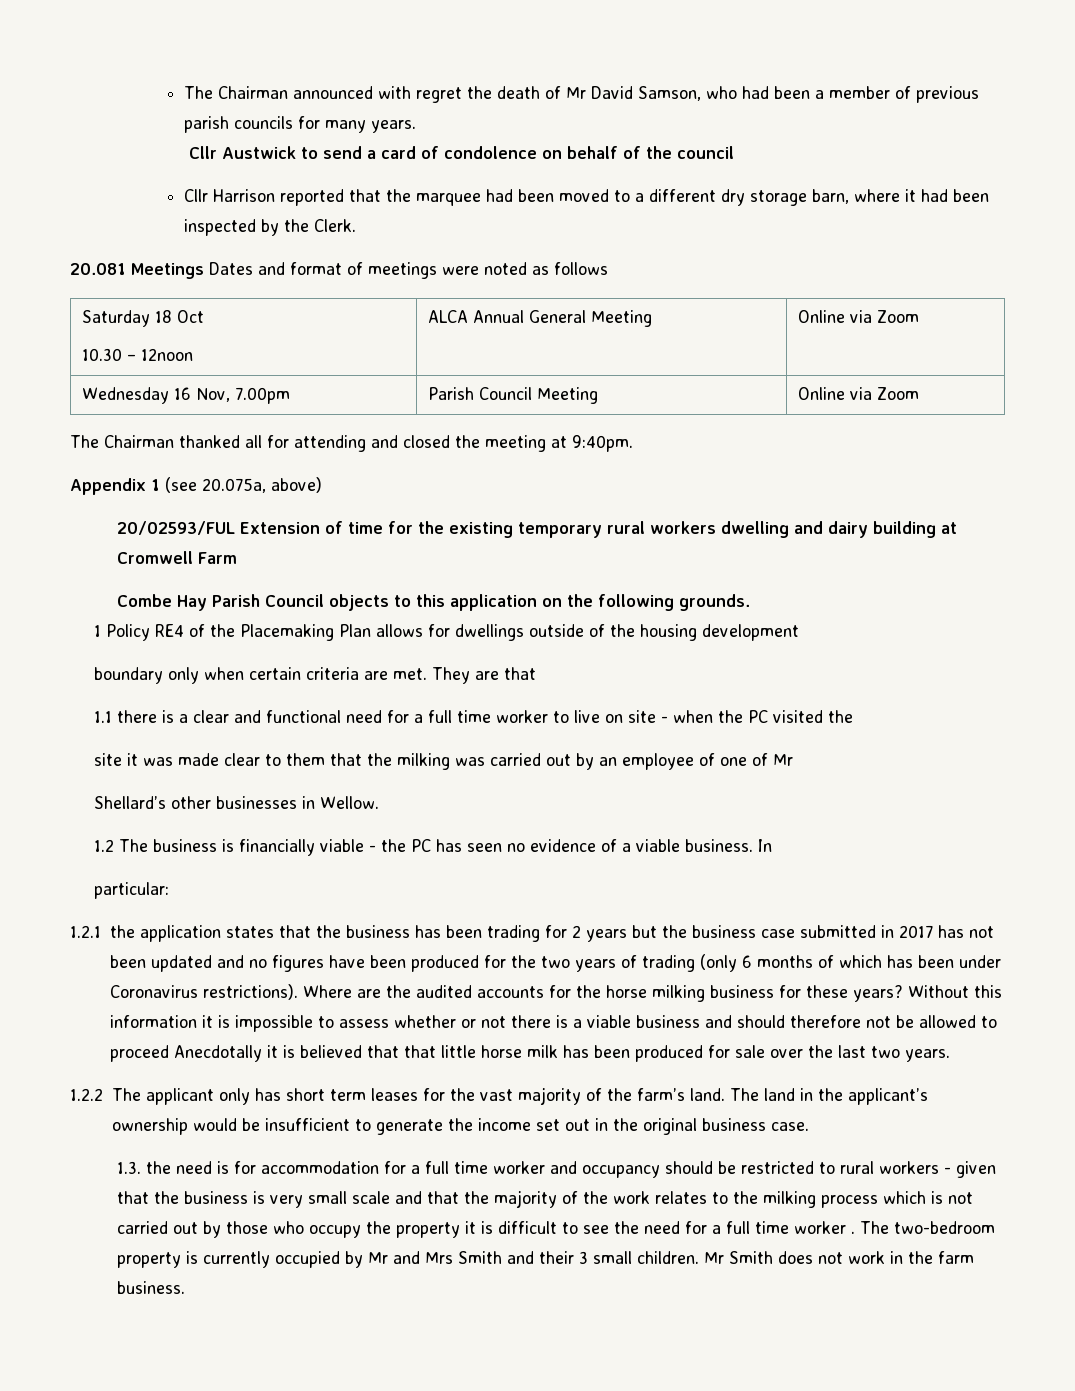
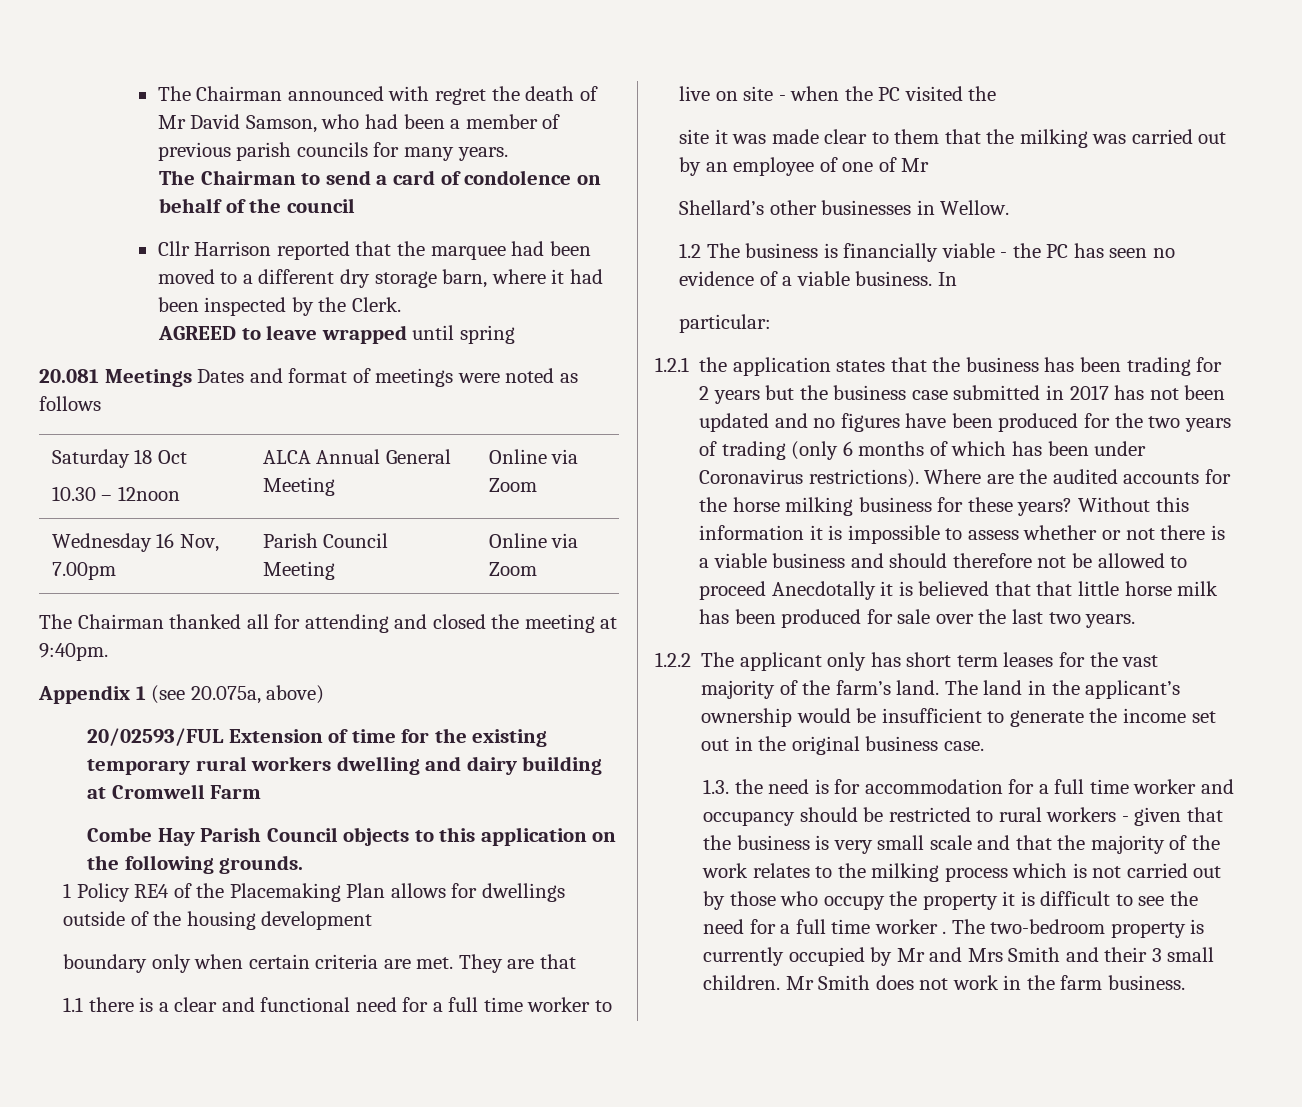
[188,146,296,159] Cllr Austwick -> [159,170,296,185] The Chairman
(357, 225) none -> [158,325,516,344] // AGREED to leave wrapped until spring

